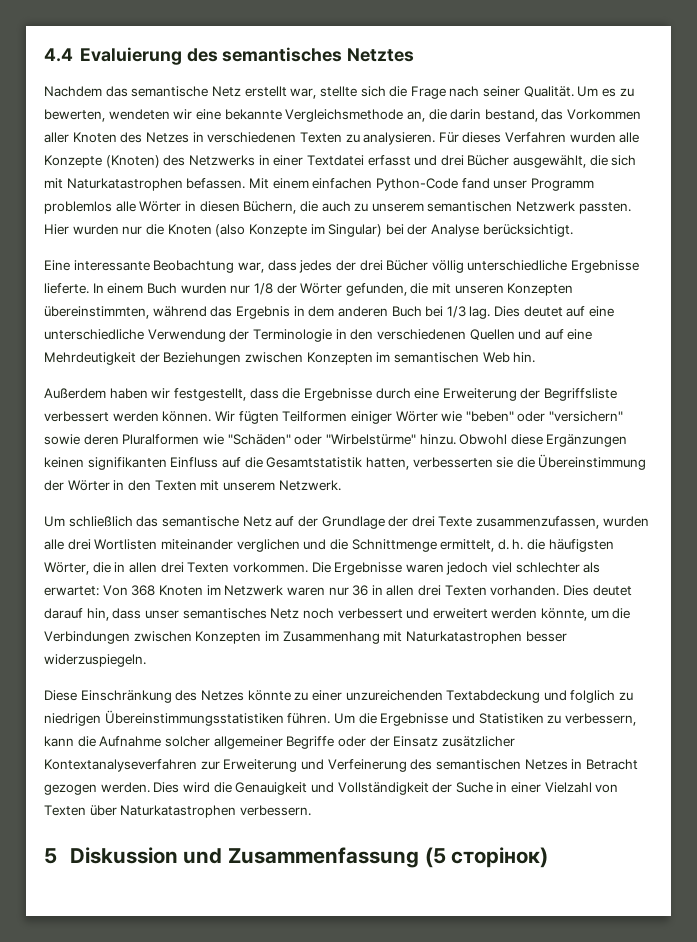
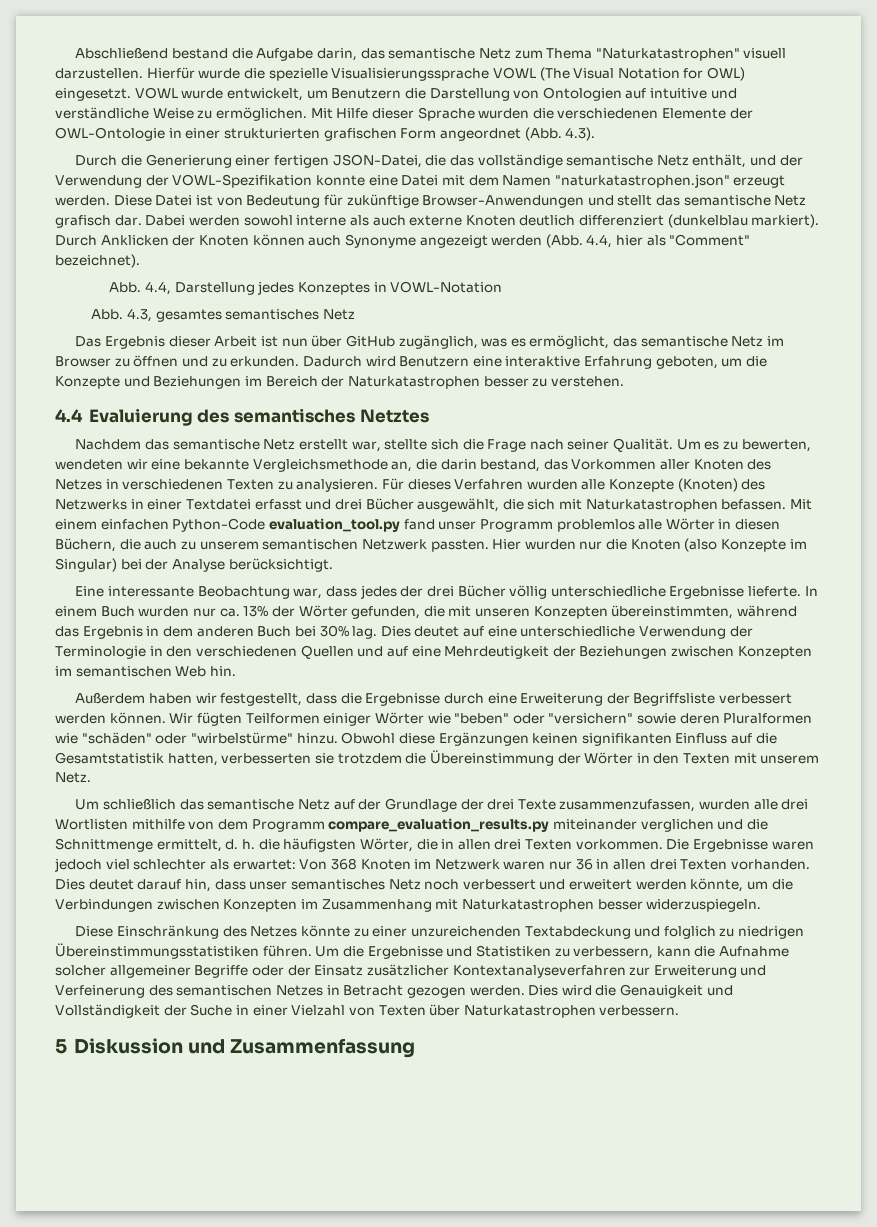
(44, 55) none -> [75,47,787,61] [55,67,746,81] [55,87,737,101] [55,107,753,121] [55,127,596,141] [75,154,803,168] [55,174,786,188] [55,194,807,208] [55,214,820,228] [55,234,751,248] [55,254,140,268] [109,281,503,295] [91,308,355,322] [75,335,785,349] [55,355,768,369] [55,376,624,389] Abschließend bestand die Aufgabe darin, das semantische Netz zum Thema "Naturkatastrophen" visuell darzustellen. Hierfür wurde die spezielle Visualisierungssprache VOWL (The Visual Notation for OWL) eingesetzt. VOWL wurde entwickelt, um Benutzern die Darstellung von Ontologien auf intuitive und verständliche Weise zu ermöglichen. Mit Hilfe dieser Sprache wurden die verschiedenen Elemente der OWL-Ontologie in einer strukturierten grafischen Form angeordnet (Abb. 4.3). // Durch die Generierung einer fertigen JSON-Datei, die das vollständige semantische Netz enthält, und der Verwendung der VOWL-Spezifikation konnte eine Datei mit dem Namen "naturkatastrophen.json" erzeugt werden. Diese Datei ist von Bedeutung für zukünftige Browser-Anwendungen und stellt das semantische Netz grafisch dar. Dabei werden sowohl interne als auch externe Knoten deutlich differenziert (dunkelblau markiert). Durch Anklicken der Knoten können auch Synonyme angezeigt werden (Abb. 4.4, hier als "Comment" bezeichnet). // Abb. 4.4, Darstellung jedes Konzeptes in VOWL-Notation // Abb. 4.3, gesamtes semantisches Netz // Das Ergebnis dieser Arbeit ist nun über GitHub zugänglich, was es ermöglicht, das semantische Netz im Browser zu öffnen und zu erkunden. Dadurch wird Benutzern eine interaktive Erfahrung geboten, um die Konzepte und Beziehungen im Bereich der Naturkatastrophen besser zu verstehen. //
(458, 184) none -> [268,518,400,532] evaluation_tool.py
[253,283,273,295] 1/8 -> [219,606,269,617] ca. 13%
[446,306,466,318] 1/3 -> [319,625,349,637] 30%
[227,434,416,445] "Schäden" oder "Wirbelstürme" -> [81,732,293,744] "schäden" oder "wirbelstürme"
(514, 462) none -> [337,753,402,764] trotzdem
[278,480,341,491] Netzwerk. -> [55,772,91,783] Netz.
(158, 544) none -> [131,818,550,832] mithilfe von dem Programm compare_evaluation_results.py
[424,847,549,868] (5 сторінок) -> (416, 1048) none

